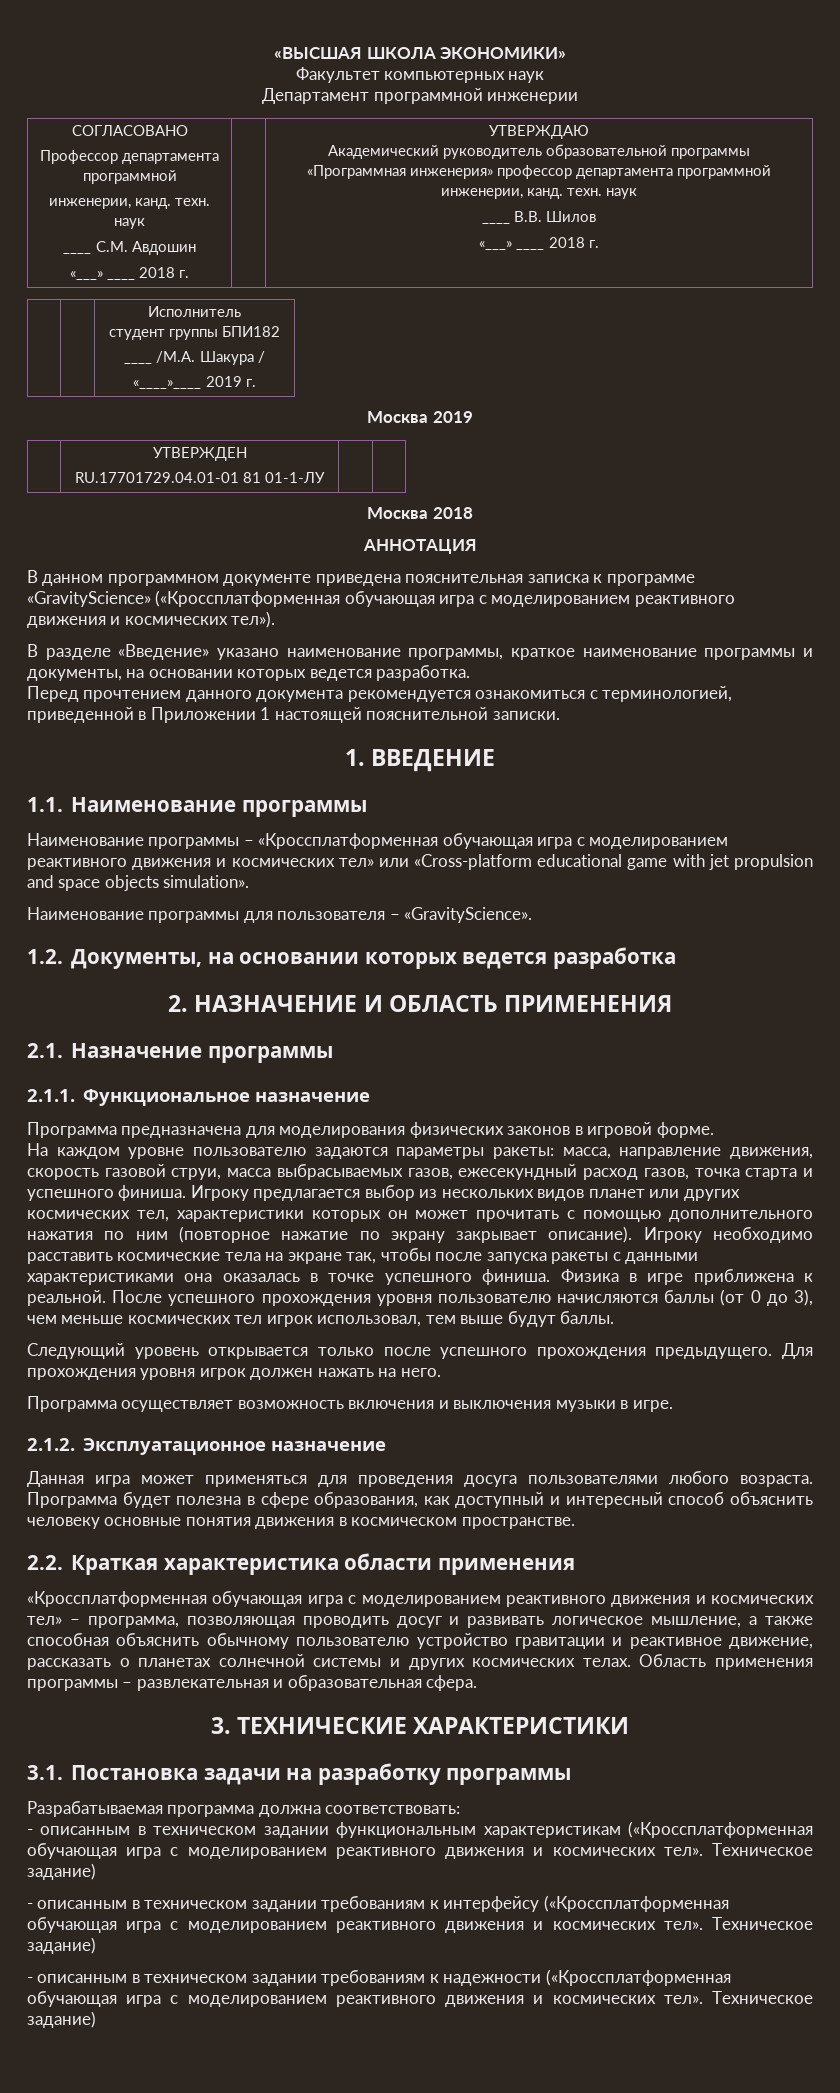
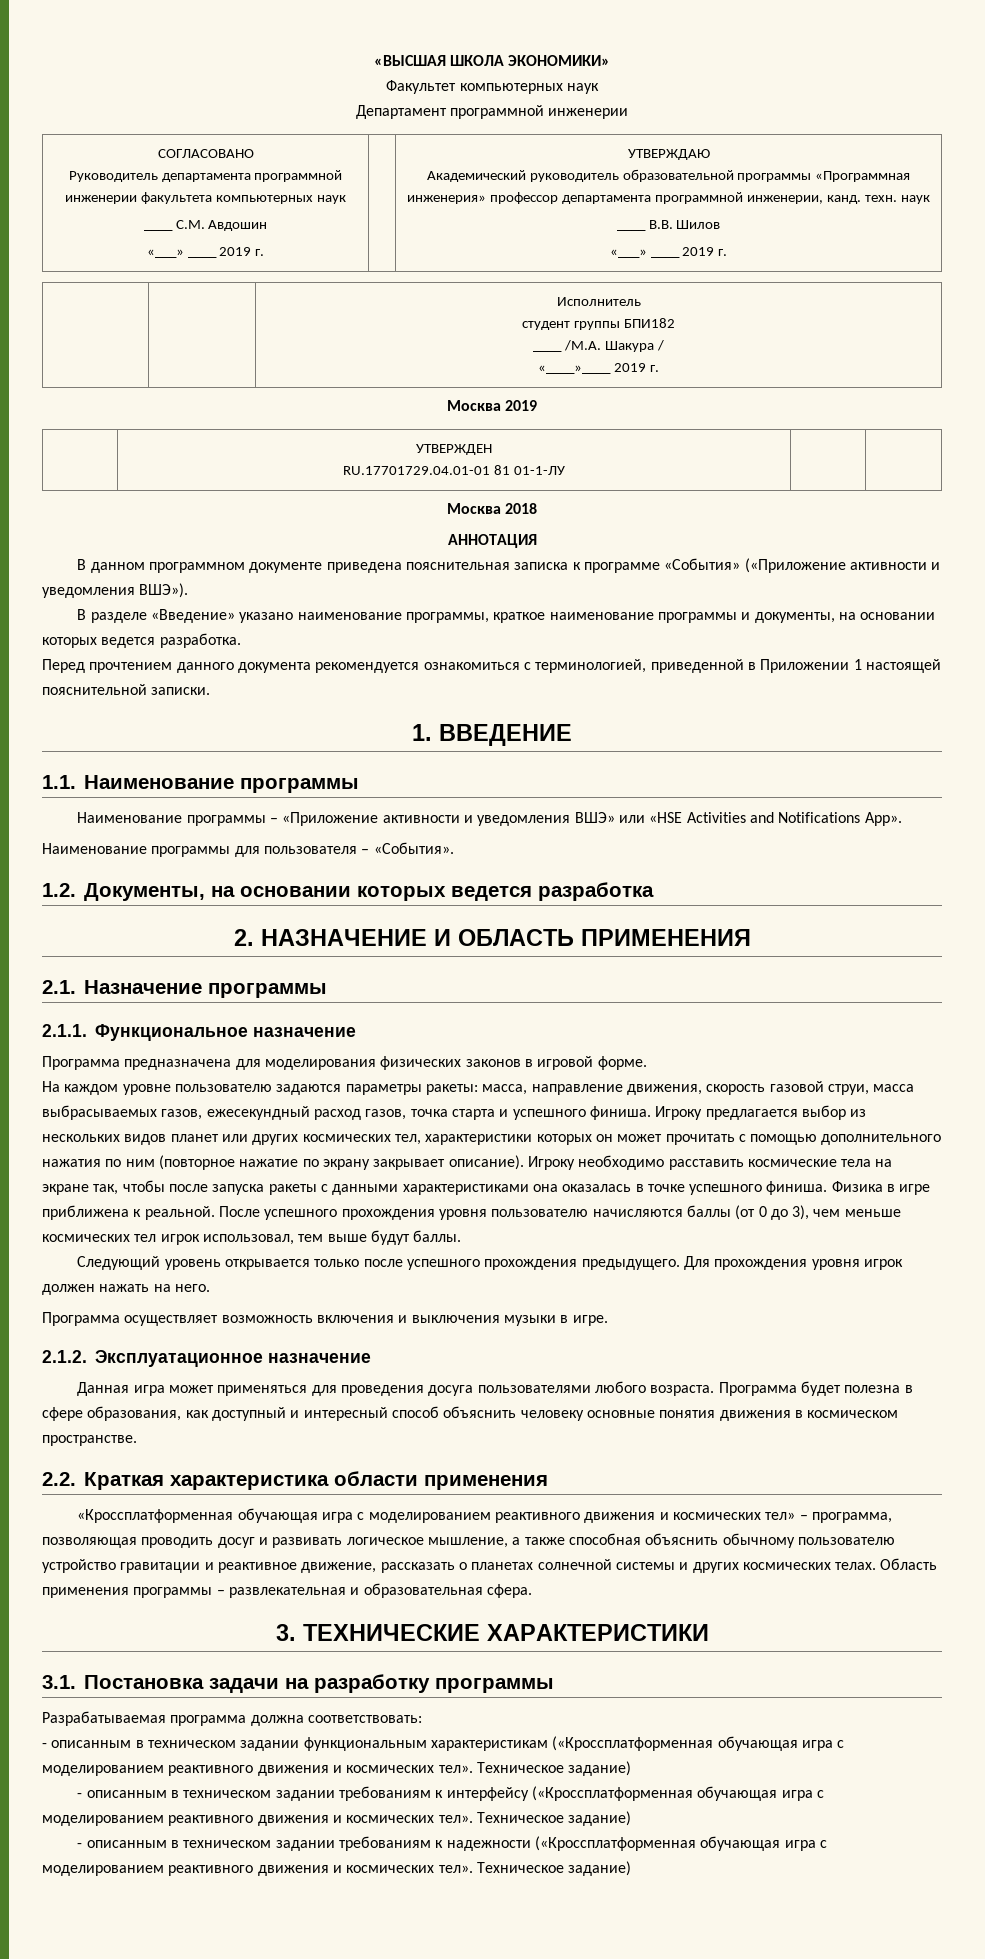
[39,150,220,164] [82,170,177,184] [48,198,211,209] Профессор департамента программной // инженерии, канд. техн. -> [68,170,343,182] [65,192,313,204] Руководитель департамента программной инженерии факультета компьютерных
[139,267,176,278] 2018 -> [219,247,252,256] 2019
[548,237,585,248] 2018 -> [682,247,715,256] 2019
[27,590,735,607] [27,611,276,628] «GravityScience» («Кроссплатформенная обучающая игра с моделированием реактивного движения и космических тел»). -> [664,558,941,573] [42,583,189,598] «События» («Приложение активности и уведомления ВШЭ»).
[258,833,729,849] [27,854,813,870] [27,875,250,891] «Кроссплатформенная обучающая игра с моделированием реактивного движения и космических тел» или «Cross-platform educational game with jet propulsion and space objects simulation». -> [282,812,902,826] «Приложение активности и уведомления ВШЭ» или «HSE Activities and Notifications App».
[404,907,533,923] «GravityScience». -> [373,842,454,854] «События».

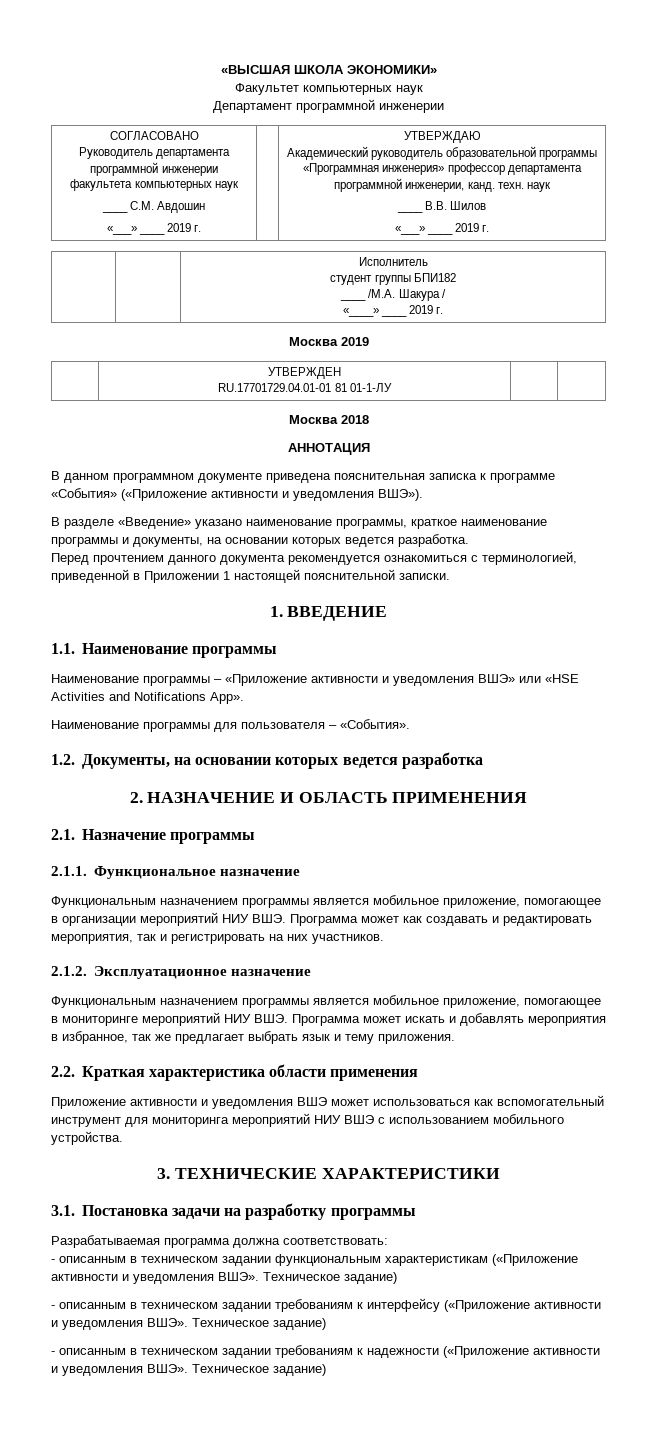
[538,365,612,374] «____»____ -> [342,308,407,317] «____» ____
[42,1056,647,1070] [42,1081,915,1095] [42,1105,867,1120] [42,1134,942,1145] [42,1155,893,1170] [42,1180,931,1195] [42,1205,901,1220] [42,1230,462,1245] [77,1256,903,1270] [42,1284,210,1295] [42,1312,608,1326] [42,1350,371,1367] [77,1381,913,1396] [42,1406,899,1421] [42,1435,137,1446] Программа предназначена для моделирования физических законов в игровой форме. // На каждом уровне пользователю задаются параметры ракеты: масса, направление движения, скорость газовой струи, масса выбрасываемых газов, ежесекундный расход газов, точка старта и успешного финиша. Игроку предлагается выбор из нескольких видов планет или других космических тел, характеристики которых он может прочитать с помощью дополнительного нажатия по ним (повторное нажатие по экрану закрывает описание). Игроку необходимо расставить космические тела на экране так, чтобы после запуска ракеты с данными характеристиками она оказалась в точке успешного финиша. Физика в игре приближена к реальной. После успешного прохождения уровня пользователю начисляются баллы (от 0 до 3), чем меньше космических тел игрок использовал, тем выше будут баллы. // Следующий уровень открывается только после успешного прохождения предыдущего. Для прохождения уровня игрок должен нажать на него. // Программа осуществляет возможность включения и выключения музыки в игре. // 2.1.2. Эксплуатационное назначение // Данная игра может применяться для проведения досуга пользователями любого возраста. Программа будет полезна в сфере образования, как доступный и интересный способ объяснить человеку основные понятия движения в космическом пространстве. -> [51,895,601,908] [51,912,592,926] [51,934,384,944] [51,966,311,979] [51,995,601,1008] [51,1012,606,1026] [51,1031,455,1044] Функциональным назначением программы является мобильное приложение, помогающее в организации мероприятий НИУ ВШЭ. Программа может как создавать и редактировать мероприятия, так и регистрировать на них участников. // 2.1.2. Эксплуатационное назначение // Функциональным назначением программы является мобильное приложение, помогающее в мониторинге мероприятий НИУ ВШЭ. Программа может искать и добавлять мероприятия в избранное, так же предлагает выбрать язык и тему приложения.
[77,1508,892,1523] [42,1533,895,1548] [42,1558,938,1573] [42,1583,532,1598] «Кроссплатформенная обучающая игра с моделированием реактивного движения и космических тел» – программа, позволяющая проводить досуг и развивать логическое мышление, а также способная объяснить обычному пользователю устройство гравитации и реактивное движение, рассказать о планетах солнечной системы и других космических телах. Область применения программы – развлекательная и образовательная сфера. -> [51,1095,604,1109] [51,1113,564,1127] [51,1131,123,1145] Приложение активности и уведомления ВШЭ может использоваться как вспомогательный инструмент для мониторинга мероприятий НИУ ВШЭ с использованием мобильного устройства.
[552,1736,845,1751] [42,1765,473,1776] («Кроссплатформенная обучающая игра с моделированием реактивного движения и космических тел». -> [492,1254,578,1266] [51,1272,259,1284] («Приложение активности и уведомления ВШЭ».
[531,1786,824,1801] [42,1815,473,1826] («Кроссплатформенная обучающая игра с моделированием реактивного движения и космических тел». -> [444,1300,601,1312] [51,1318,188,1330] («Приложение активности и уведомления ВШЭ».
[534,1836,827,1851] [42,1865,473,1876] («Кроссплатформенная обучающая игра с моделированием реактивного движения и космических тел». -> [443,1346,600,1358] [51,1364,188,1376] («Приложение активности и уведомления ВШЭ».

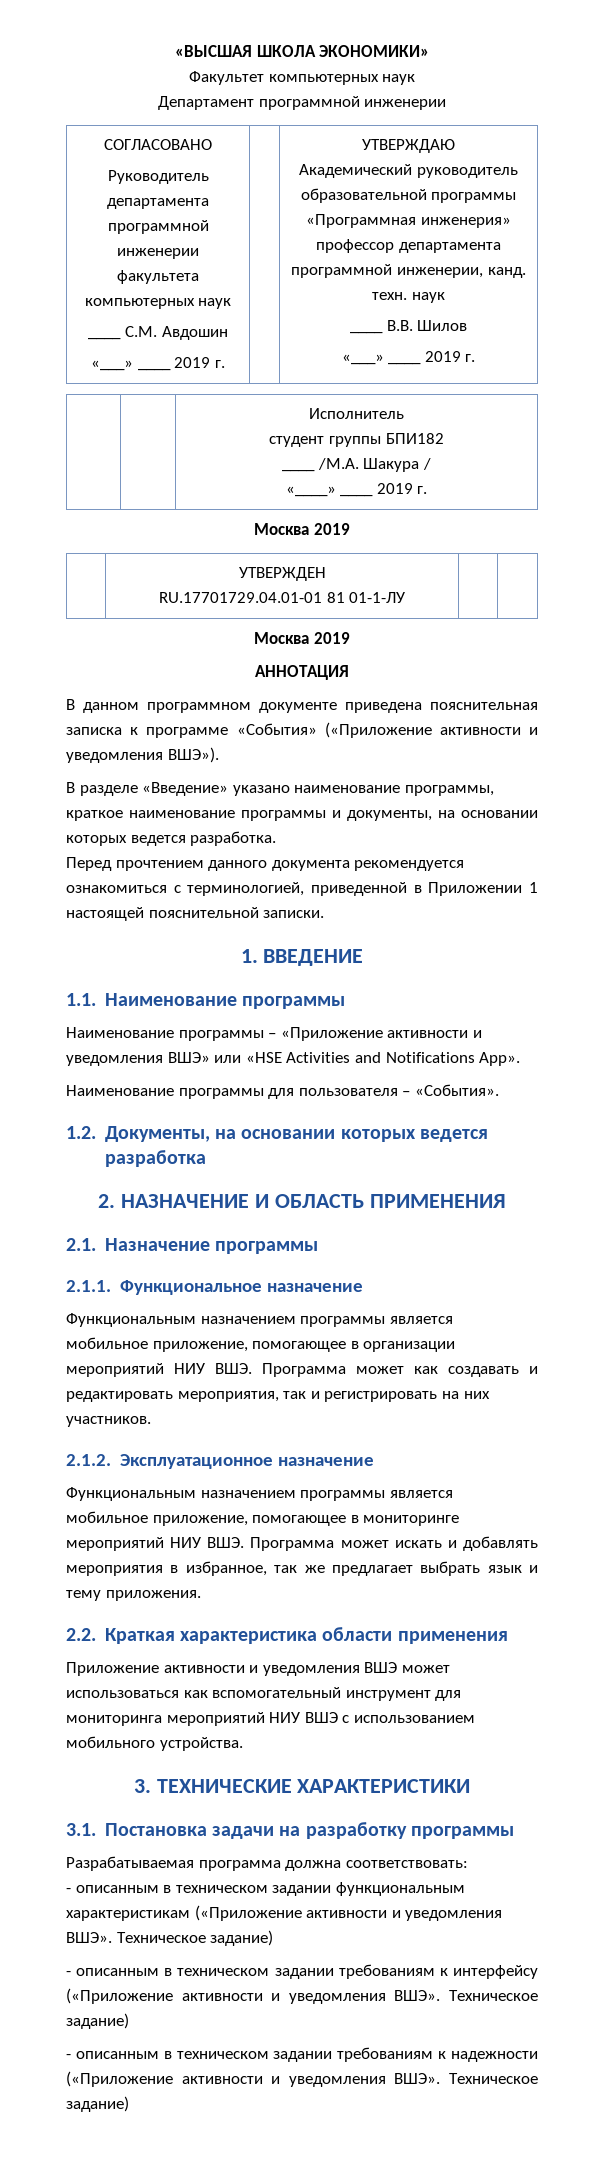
[340,415,369,424] 2018 -> [313,632,350,644] 2019

